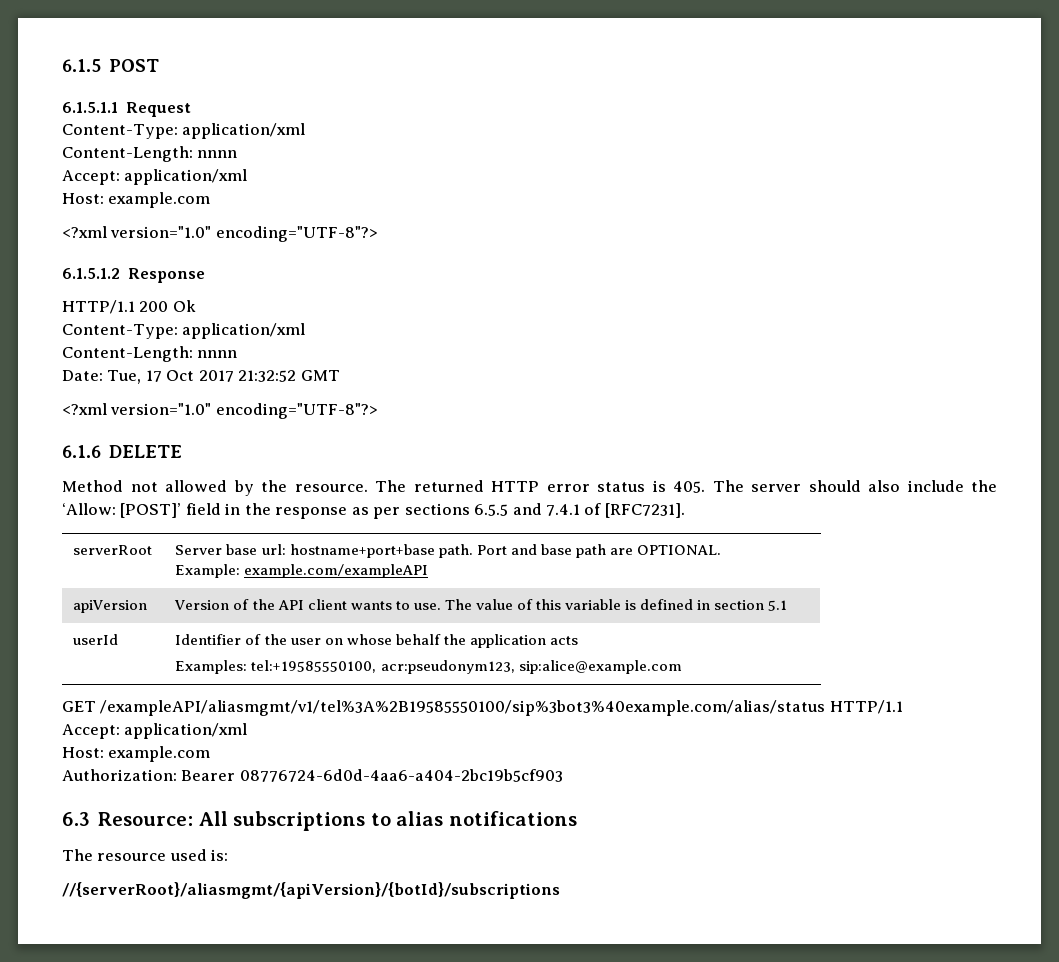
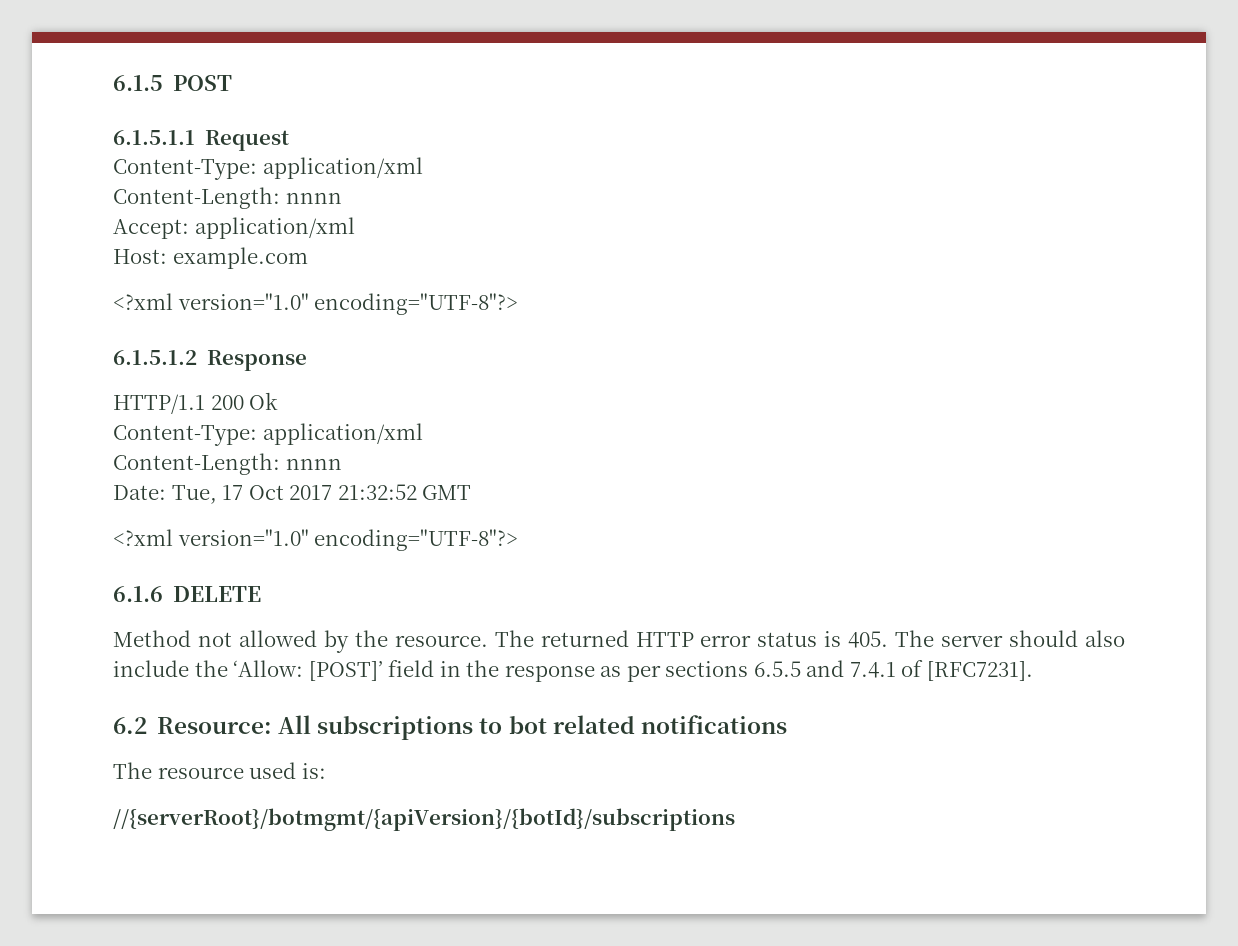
[73,545,153,555] [175,544,721,558] [175,564,429,578] [73,600,148,613] [174,599,788,611] [73,634,119,645] [175,634,578,648] [175,660,682,674] [62,700,903,716] [62,723,248,739] [62,746,211,762] [62,769,563,782] [62,812,90,826] // serverRoot | Server base url: hostname+port+base path. Port and base path are OPTIONAL. // Example: example.com/exampleAPI // apiVersion | Version of the API client wants to use. The value of this variable is defined in section 5.1 // userId | Identifier of the user on whose behalf the application acts // Examples: tel:+19585550100, acr:pseudonym123, sip:alice@example.com // GET /exampleAPI/aliasmgmt/v1/tel%3A%2B19585550100/sip%3bot3%40example.com/alias/status HTTP/1.1 // Accept: application/xml // Host: example.com // Authorization: Bearer 08776724-6d0d-4aa6-a404-2bc19b5cf903 // 6.3 -> [113,717,147,734] // 6.2
[396,811,444,826] alias -> [508,715,635,734] bot related
[62,882,560,899] //{serverRoot}/aliasmgmt/{apiVersion}/{botId}/subscriptions -> [113,808,735,831] //{serverRoot}/botmgmt/{apiVersion}/{botId}/subscriptions

